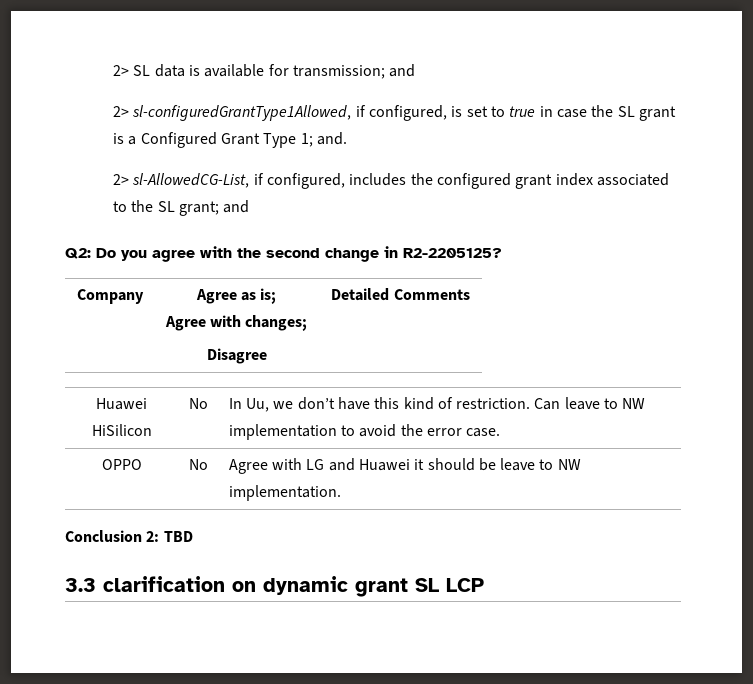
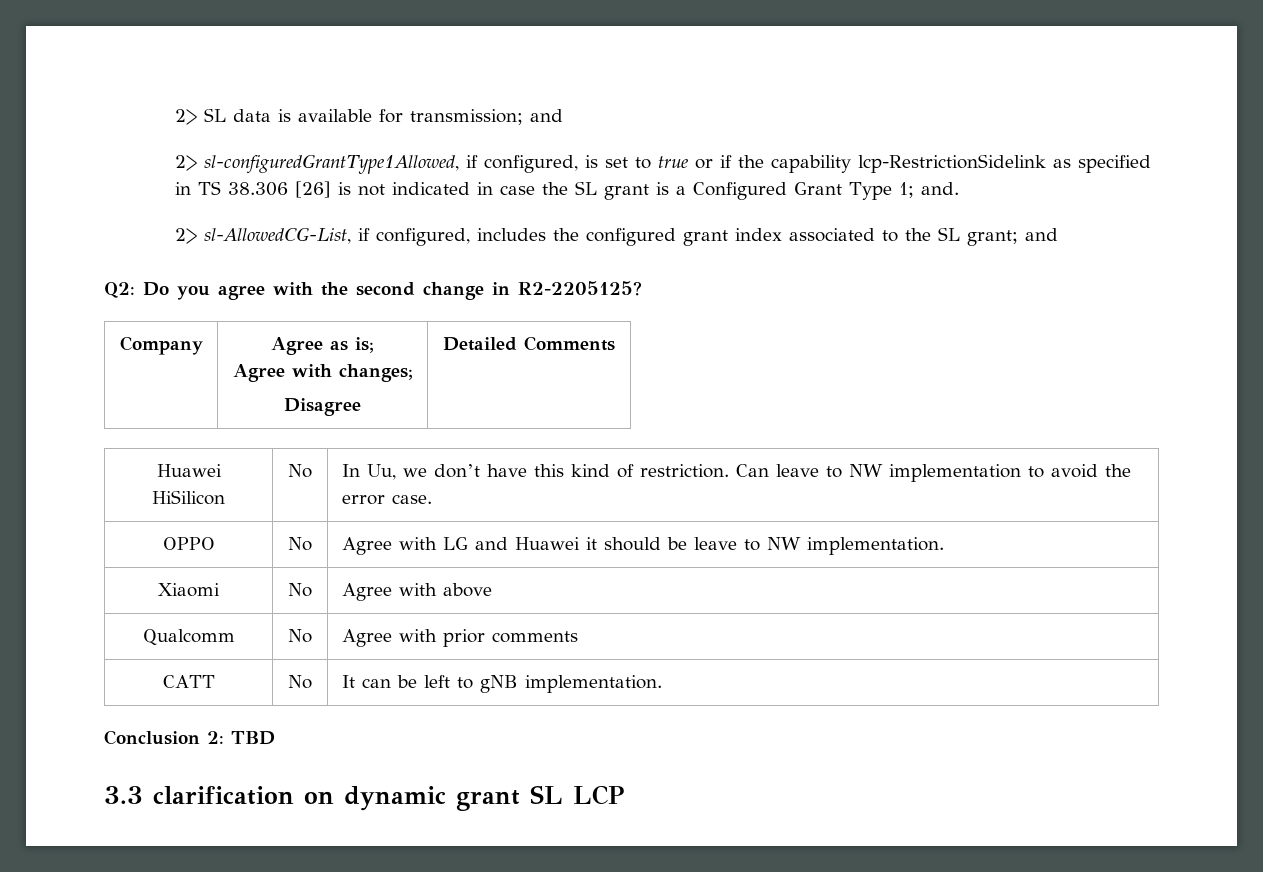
(536, 111) none -> [694,154,1151,173] [174,181,470,198] or if the capability lcp-RestrictionSidelink as specified in TS 38.306 [26] is not indicated
(341, 493) none -> [158,583,220,597] [288,583,312,597] [341,583,492,601] [142,629,235,646] [288,629,312,643] [341,629,578,647] [162,675,215,688] [288,675,312,689] [341,675,662,693] // Xiaomi | No | Agree with above // Qualcomm | No | Agree with prior comments // CATT | No | It can be left to gNB implementation.

